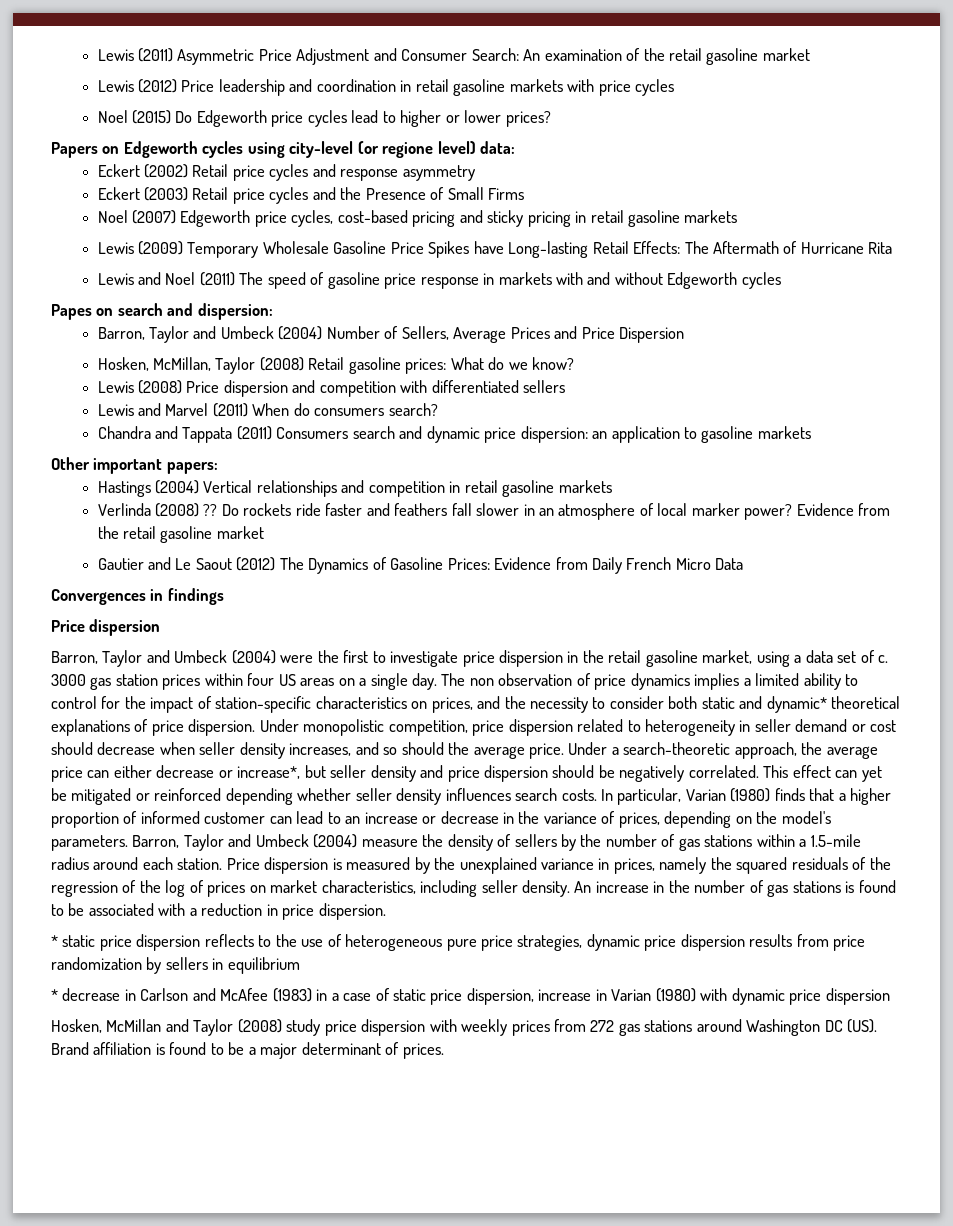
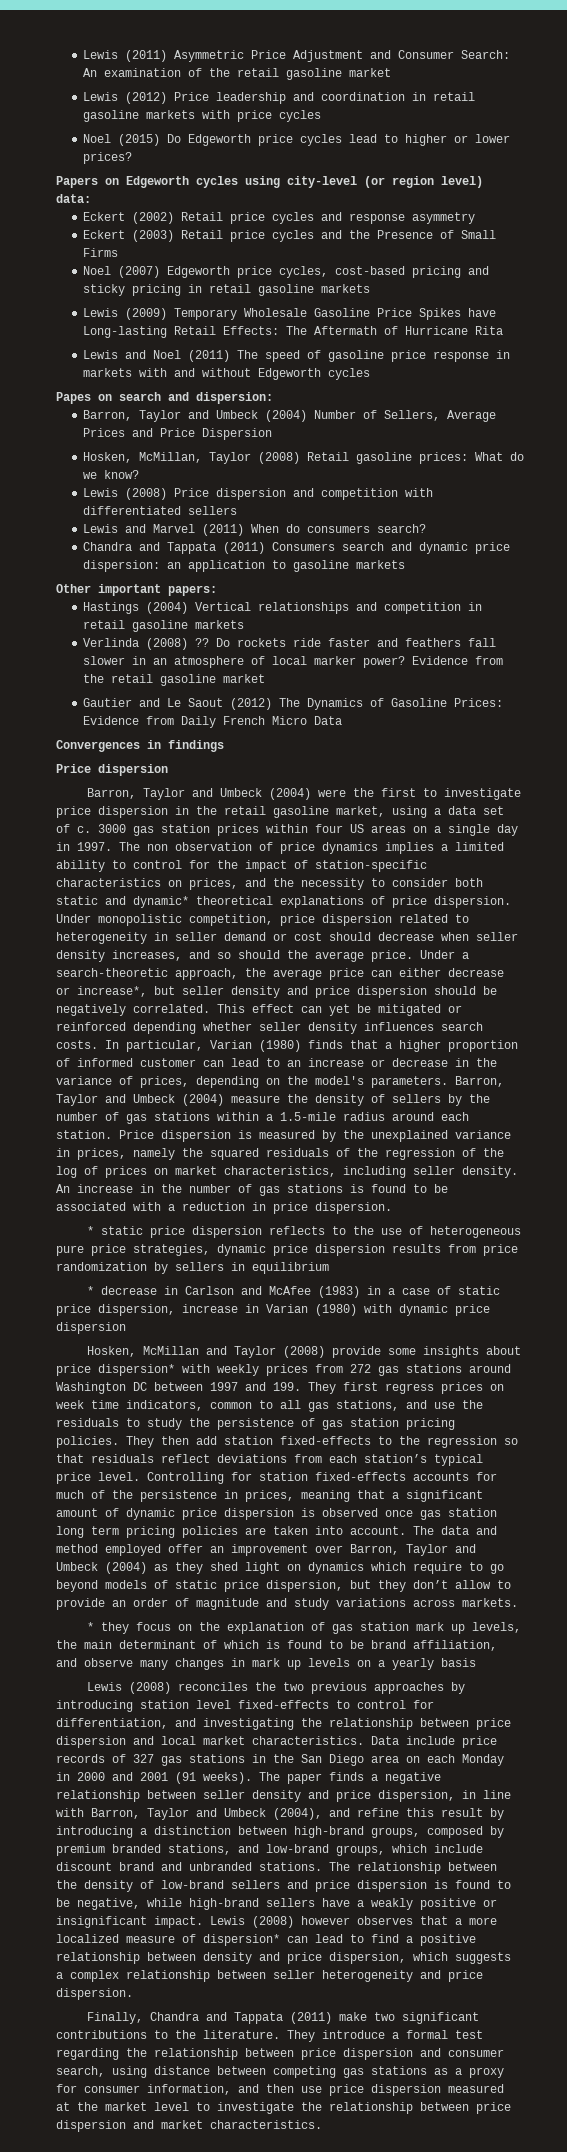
[382,142,434,158] regione -> [392,176,434,188] region
[412,673,438,690] day. -> [497,824,518,836] [56,842,112,851] day in 1997.
[286,1019,426,1036] study price dispersion -> [332,1346,522,1358] [56,1364,175,1376] provide some insights about price dispersion*
[847,1019,878,1033] [51,1042,444,1059] (US). Brand affiliation is found to be a major determinant of prices. -> [154,1382,504,1394] [56,1400,483,1412] [56,1418,455,1430] [56,1436,518,1448] [56,1454,483,1466] [56,1472,497,1484] [56,1490,483,1502] [56,1508,497,1520] [56,1526,497,1538] [56,1544,476,1556] [56,1562,504,1574] [56,1580,511,1592] [56,1598,518,1610] [87,1622,522,1634] [56,1640,497,1651] [56,1658,476,1670] [87,1682,466,1694] [56,1700,434,1712] [56,1718,511,1730] [56,1736,497,1748] [56,1754,504,1766] [56,1772,441,1784] [56,1790,511,1802] [56,1808,504,1820] [56,1826,504,1838] [56,1844,483,1856] [56,1862,497,1874] [56,1880,511,1892] [56,1898,497,1910] [56,1916,497,1928] [56,1934,476,1946] [56,1952,511,1964] [56,1970,483,1982] [56,1988,133,2000] [87,2012,480,2024] [56,2030,483,2042] [56,2048,504,2060] [56,2066,504,2078] [56,2084,504,2096] [56,2102,511,2114] [56,2120,322,2132] between 1997 and 199. They first regress prices on week time indicators, common to all gas stations, and use the residuals to study the persistence of gas station pricing policies. They then add station fixed-effects to the regression so that residuals reflect deviations from each station’s typical price level. Controlling for station fixed-effects accounts for much of the persistence in prices, meaning that a significant amount of dynamic price dispersion is observed once gas station long term pricing policies are taken into account. The data and method employed offer an improvement over Barron, Taylor and Umbeck (2004) as they shed light on dynamics which require to go beyond models of static price dispersion, but they don’t allow to provide an order of magnitude and study variations across markets. // * they focus on the explanation of gas station mark up levels, the main determinant of which is found to be brand affiliation, and observe many changes in mark up levels on a yearly basis // Lewis (2008) reconciles the two previous approaches by introducing station level fixed-effects to control for differentiation, and investigating the relationship between price dispersion and local market characteristics. Data include price records of 327 gas stations in the San Diego area on each Monday in 2000 and 2001 (91 weeks). The paper finds a negative relationship between seller density and price dispersion, in line with Barron, Taylor and Umbeck (2004), and refine this result by introducing a distinction between high-brand groups, composed by premium branded stations, and low-brand groups, which include discount brand and unbranded stations. The relationship between the density of low-brand sellers and price dispersion is found to be negative, while high-brand sellers have a weakly positive or insignificant impact. Lewis (2008) however observes that a more localized measure of dispersion* can lead to find a positive relationship between density and price dispersion, which suggests a complex relationship between seller heterogeneity and price dispersion. // Finally, Chandra and Tappata (2011) make two significant contributions to the literature. They introduce a formal test regarding the relationship between price dispersion and consumer search, using distance between competing gas stations as a proxy for consumer information, and then use price dispersion measured at the market level to investigate the relationship between price dispersion and market characteristics.

